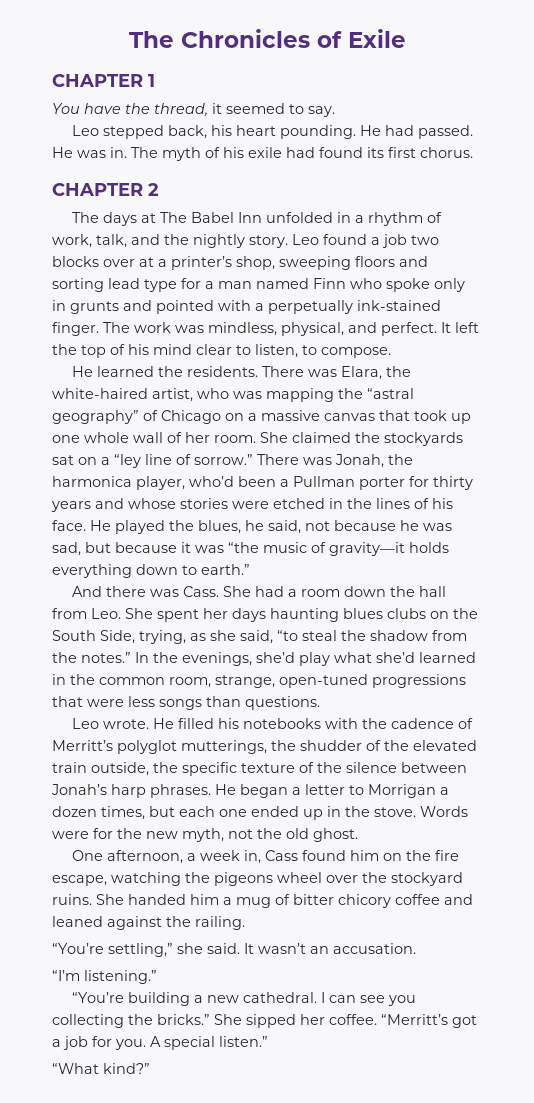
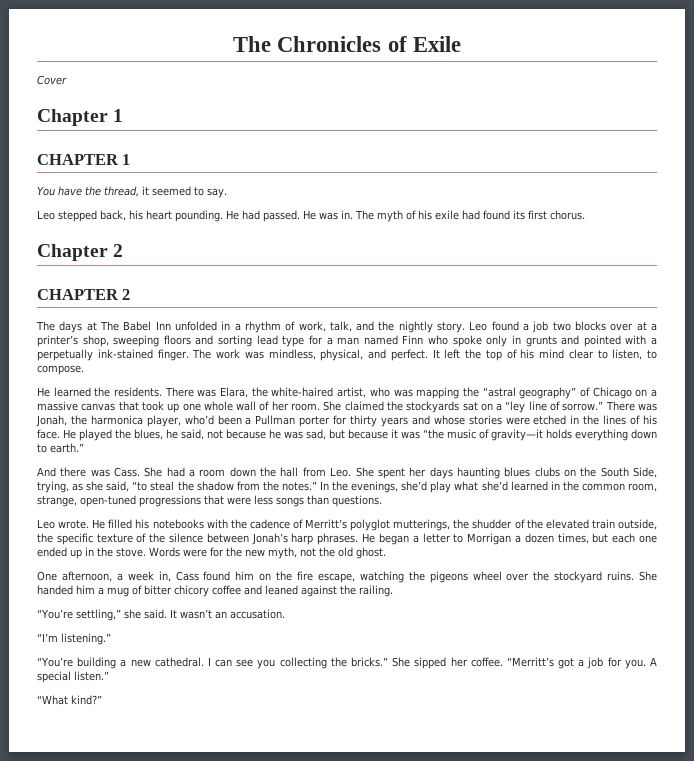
(406, 38) none -> [37,75,67,85] [37,109,124,126] // Cover // Chapter 1
(473, 152) none -> [37,244,124,261] // Chapter 2

